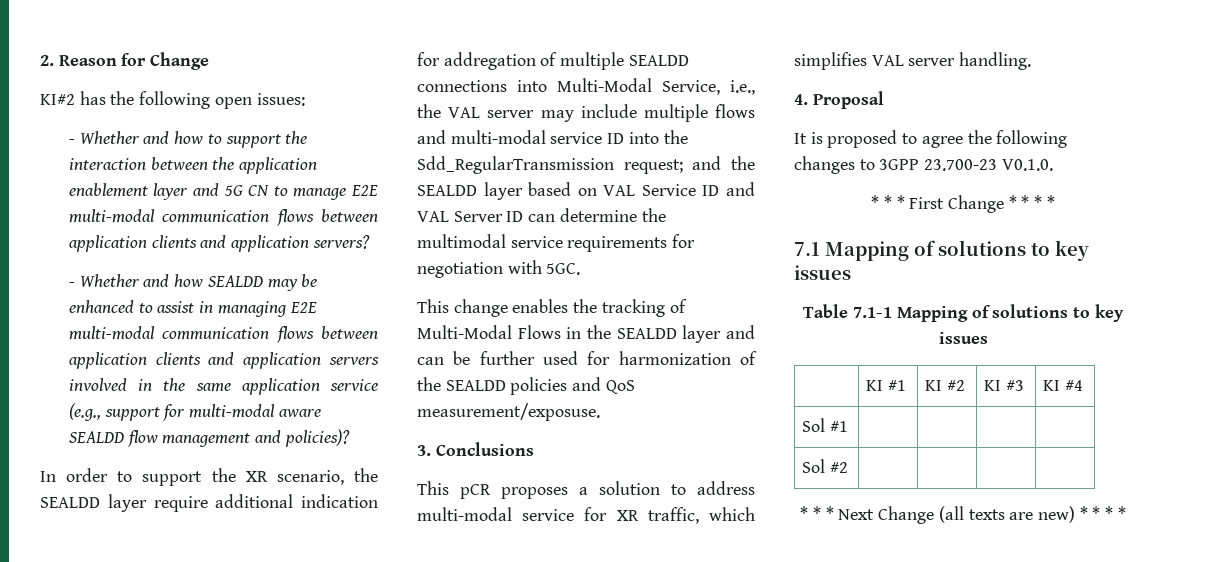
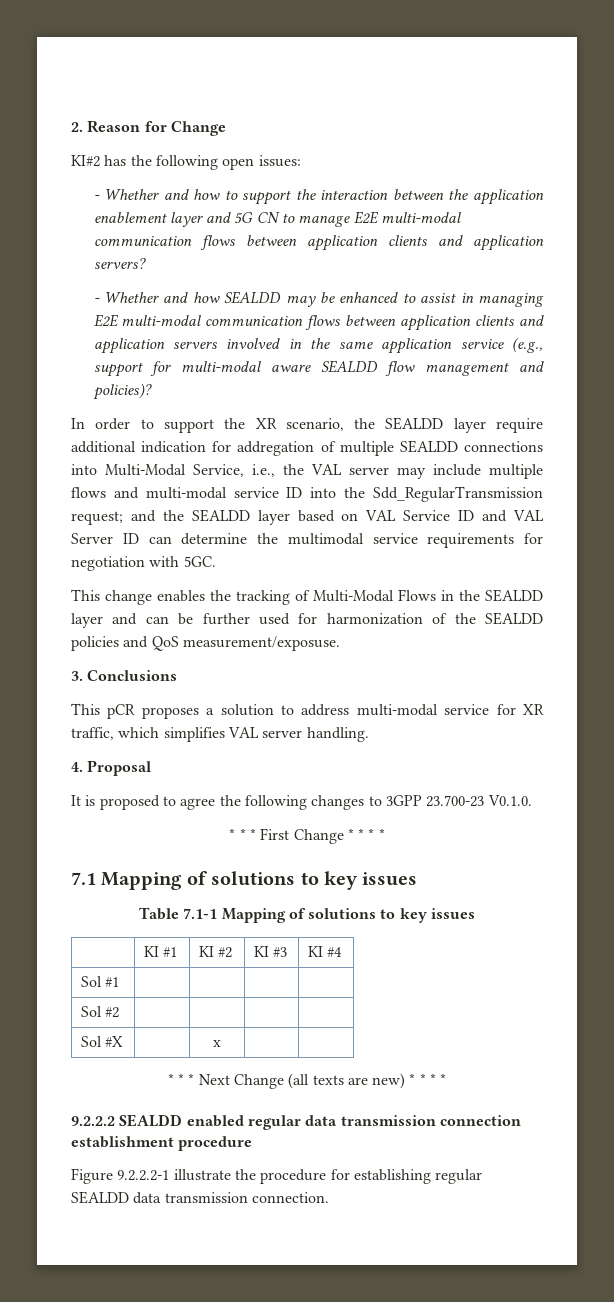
(849, 467) none -> [80,1036,123,1047] [213,1040,221,1047] // Sol #X | | x | |
(1126, 513) none -> [71,1114,521,1130] [71,1136,253,1151] [71,1168,483,1184] [71,1191,329,1204] // 9.2.2.2 SEALDD enabled regular data transmission connection establishment procedure // Figure 9.2.2.2-1 illustrate the procedure for establishing regular SEALDD data transmission connection.

